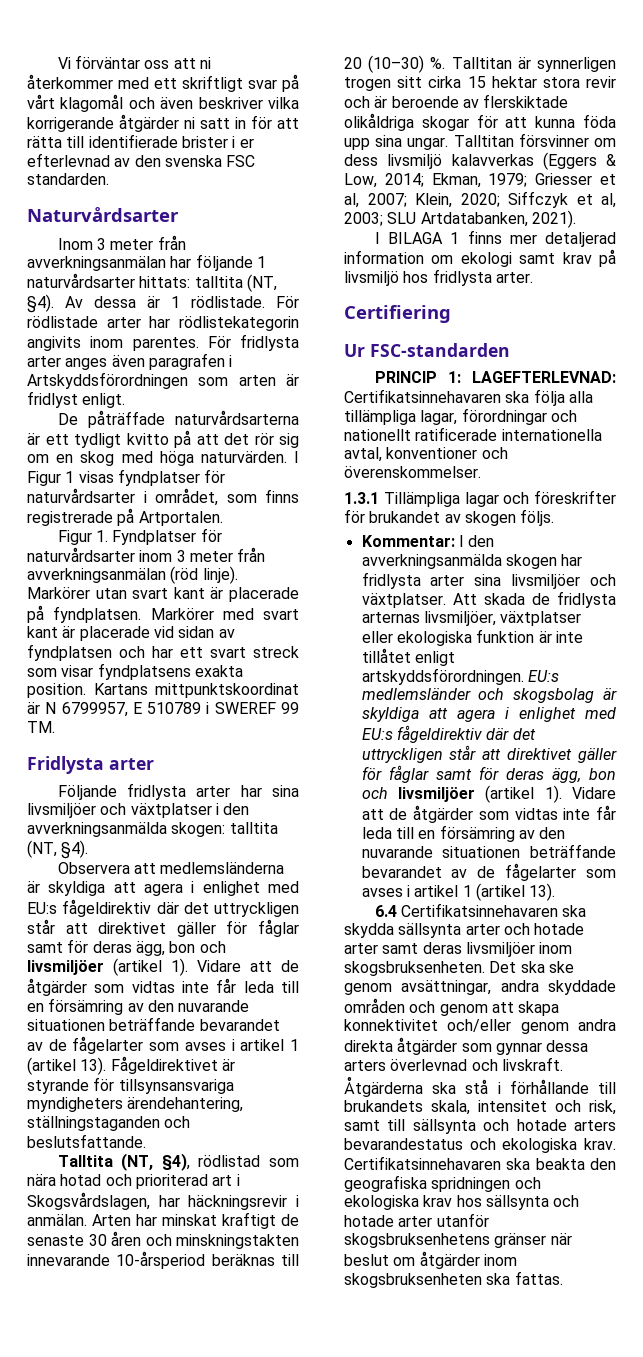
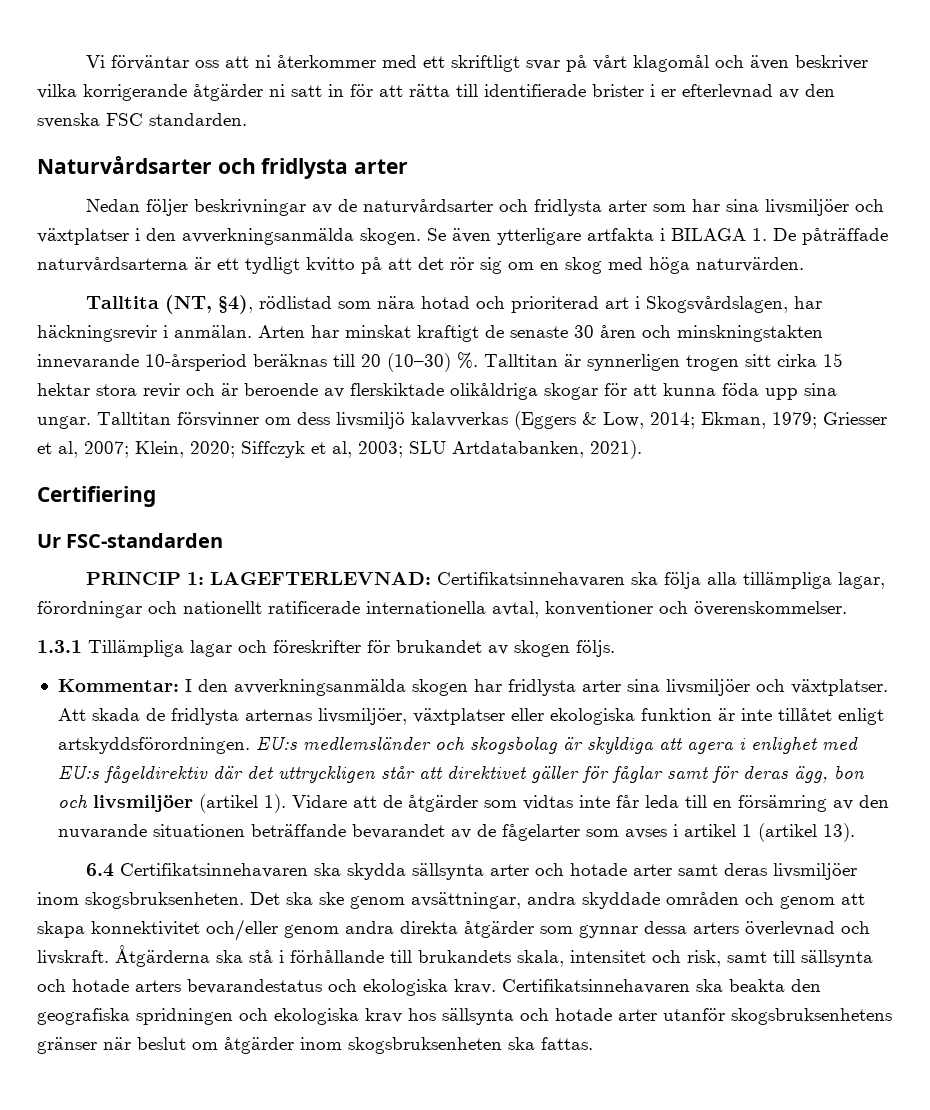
[57,235,186,250] [27,254,266,271] [27,273,277,292] [27,294,299,313] [27,316,299,331] [27,334,299,351] [27,353,233,370] [27,372,299,389] [27,391,126,408] // Inom 3 meter från avverkningsanmälan har följande 1 naturvårdsarter hittats: talltita (NT, §4). Av dessa är 1 rödlistade. För rödlistade arter har rödlistekategorin angivits inom parentes. För fridlysta arter anges även paragrafen i Artskyddsförordningen som arten är fridlyst enligt. // -> [217,158,409,179] [85,199,884,216] [37,228,767,245] och fridlysta arter // Nedan följer beskrivningar av de naturvårdsarter och fridlysta arter som har sina livsmiljöer och växtplatser i den avverkningsanmälda skogen. Se även ytterligare artfakta i BILAGA 1.
[294,451,300,463] [27,469,226,486] [27,488,299,506] [27,508,223,526] [57,528,222,545] [27,547,266,562] [27,566,238,584] [27,587,299,602] [27,605,299,623] [27,626,235,641] [27,644,299,661] [27,663,243,680] [27,683,299,698] [27,702,299,717] [27,721,55,733] [27,756,154,774] [57,783,299,800] [27,803,250,818] [27,822,278,837] [27,840,89,859] [57,862,285,874] [27,881,299,896] [27,899,299,917] [27,919,299,937] [27,939,226,956] [27,958,299,976] [27,978,299,996] [27,998,250,1015] [27,1017,280,1031] [27,1036,300,1054] [27,1056,235,1075] [27,1077,234,1094] [27,1097,244,1112] [27,1116,191,1131] [27,1134,146,1148] I Figur 1 visas fyndplatser för naturvårdsarter i området, som finns registrerade på Artportalen. // Figur 1. Fyndplatser för naturvårdsarter inom 3 meter från avverkningsanmälan (röd linje). Markörer utan svart kant är placerade på fyndplatsen. Markörer med svart kant är placerade vid sidan av fyndplatsen och har ett svart streck som visar fyndplatsens exakta position. Kartans mittpunktskoordinat är N 6799957, E 510789 i SWEREF 99 TM. // Fridlysta arter // Följande fridlysta arter har sina livsmiljöer och växtplatser i den avverkningsanmälda skogen: talltita (NT, §4). // Observera att medlemsländerna är skyldiga att agera i enlighet med EU:s fågeldirektiv där det uttryckligen står att direktivet gäller för fåglar samt för deras ägg, bon och livsmiljöer (artikel 1). Vidare att de åtgärder som vidtas inte får leda till en försämring av den nuvarande situationen beträffande bevarandet av de fågelarter som avses i artikel 1 (artikel 13). Fågeldirektivet är styrande för tillsynsansvariga myndigheters ärendehantering, ställningstaganden och beslutsfattande. -> (804, 264) none
[374,230,616,247] [344,249,616,267] [344,269,533,286] // I BILAGA 1 finns mer detaljerad information om ekologi samt krav på livsmiljö hos fridlysta arter. -> (642, 449) none

